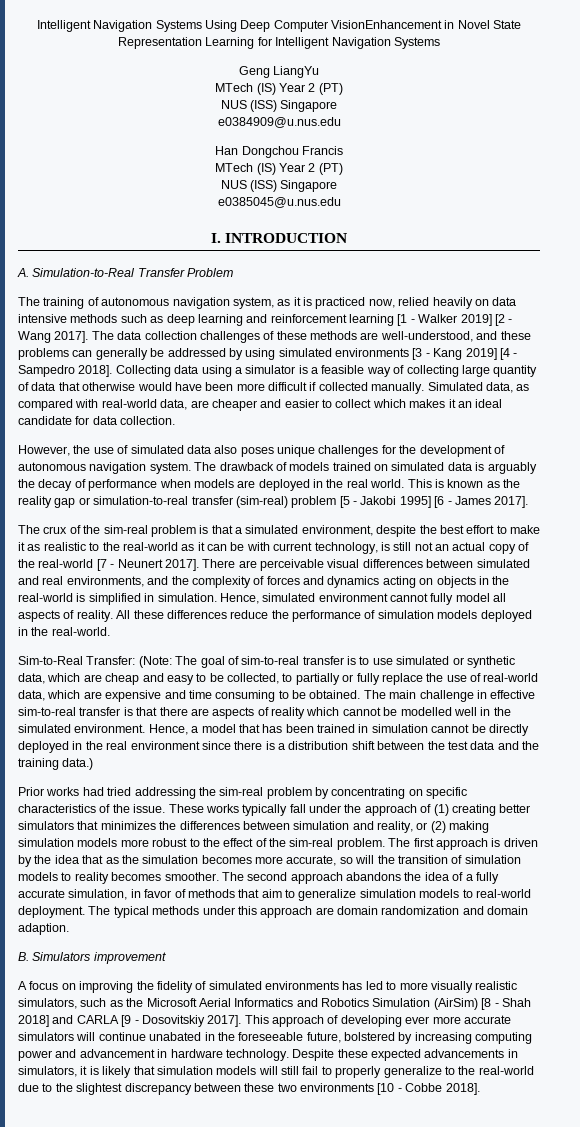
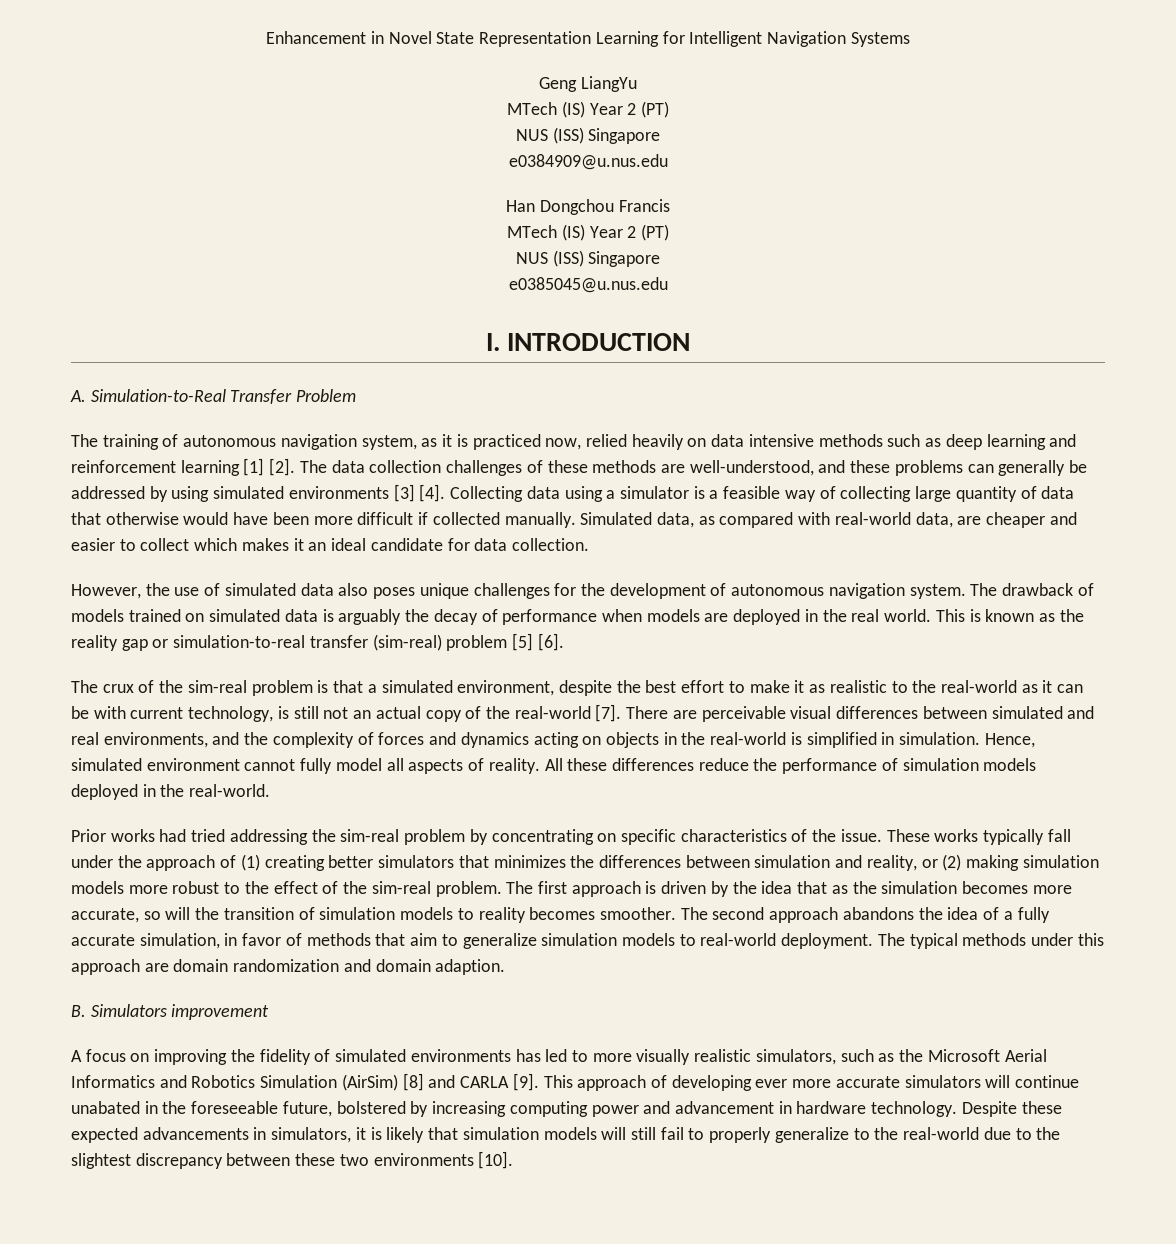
[36,20,443,32] Intelligent Navigation Systems Using Deep Computer VisionEnhancement -> [266,31,367,44] Enhancement
[397,314,513,326] [18,331,89,343] [1 - Walker 2019] [2 - Wang 2017]. -> [243,458,296,476] [1] [2].
[412,348,518,360] [18,365,113,377] [3 - Kang 2019] [4 - Sampedro 2018]. -> [393,484,446,502] [3] [4].
[339,496,529,508] [5 - Jakobi 1995] [6 - James 2017]. -> [512,633,564,651] [5] [6].
[96,559,199,571] [7 - Neunert 2017]. -> [595,704,622,722] [7].
[18,656,515,668] [18,673,539,685] [18,690,536,702] [18,707,511,719] [18,724,529,736] [18,741,539,753] [18,758,94,770] // Sim-to-Real Transfer: (Note: The goal of sim-to-real transfer is to use simulated or synthetic data, which are cheap and easy to be collected, to partially or fully replace the use of real-world data, which are expensive and time consuming to be obtained. The main challenge in effective sim-to-real transfer is that there are aspects of reality which cannot be modelled well in the simulated environment. Hence, a model that has been trained in simulation cannot be directly deployed in the real environment since there is a distribution shift between the test data and the training data.) -> (271, 790) none
[481,998,531,1010] [18,1015,242,1027] [8 - Shah 2018] and CARLA [9 - Dosovitskiy 2017]. -> [402,1073,539,1091] [8] and CARLA [9].
[377,1083,480,1095] [10 - Cobbe 2018]. -> [478,1151,514,1169] [10].

